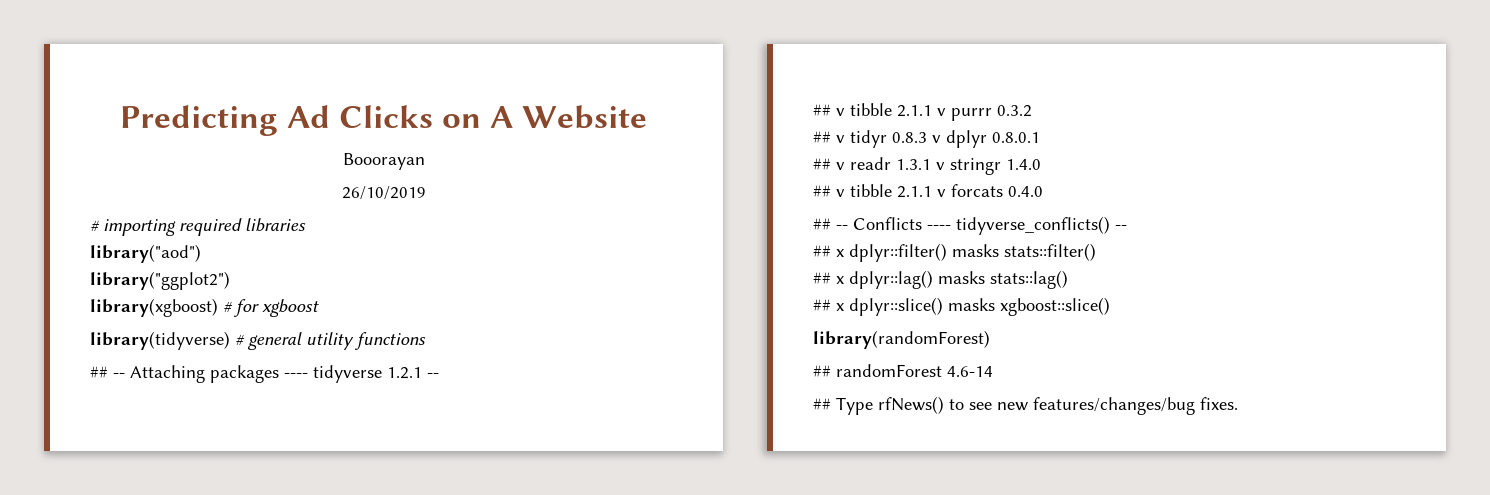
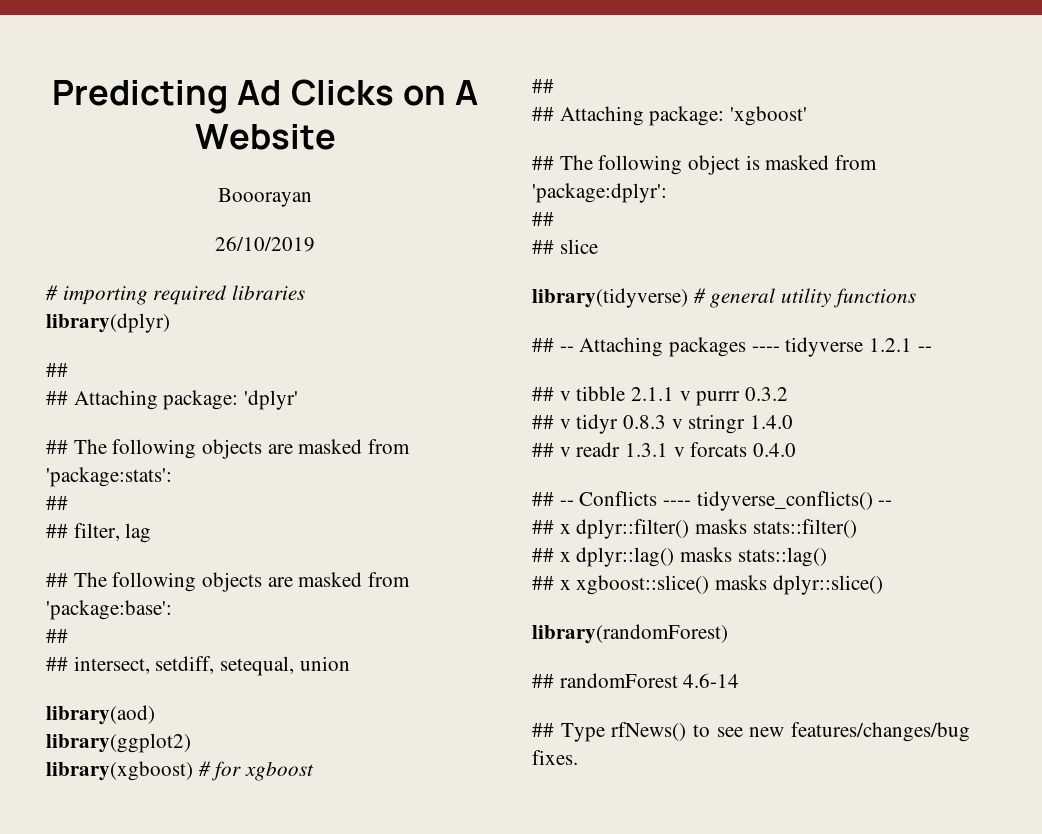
[90,244,201,263] [90,271,230,290] [90,298,319,317] library("aod") // library("ggplot2") // library(xgboost) # for xgboost -> [46,313,170,333] [46,363,68,377] [46,390,299,410] [46,439,411,459] [46,467,172,487] [46,496,68,510] [46,523,152,543] [46,572,411,592] [46,600,172,620] [46,629,68,643] [46,656,350,676] [46,705,155,725] [46,733,191,753] [46,761,315,781] [532,79,554,93] [532,106,808,126] [532,155,878,175] [532,183,667,203] [532,212,554,226] [532,239,598,254] library(dplyr) // ## // ## Attaching package: 'dplyr' // ## The following objects are masked from 'package:stats': // ## // ## filter, lag // ## The following objects are masked from 'package:base': // ## // ## intersect, setdiff, setequal, union // library(aod) // library(ggplot2) // library(xgboost) # for xgboost // ## // ## Attaching package: 'xgboost' // ## The following object is masked from 'package:dplyr': // ## // ## slice
[946,130,1040,148] dplyr 0.8.0.1 -> [688,414,794,434] stringr 1.4.0
[950,158,1041,175] [813,184,946,198] stringr 1.4.0 // ## v tibble 2.1.1 v -> (685, 452) none
(844, 307) none -> [576,575,768,595] xgboost::slice() masks
[948,297,1110,316] masks xgboost::slice() -> (883, 585) none

